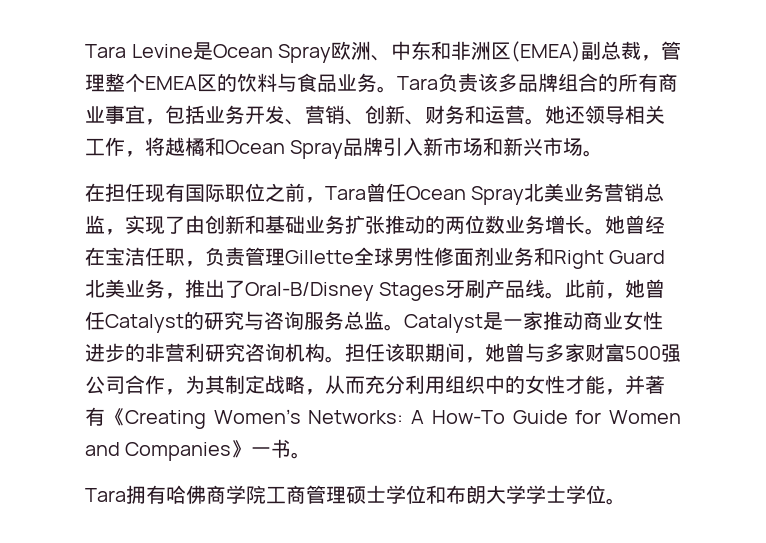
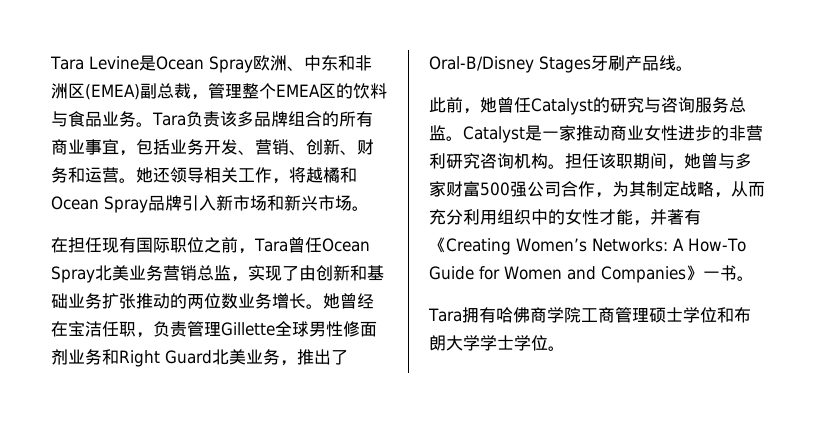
(566, 295) none -> (693, 68) //

